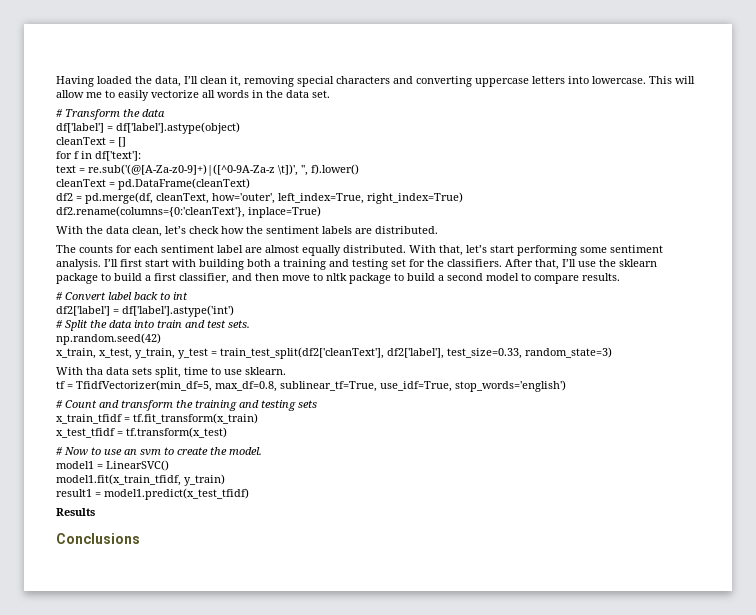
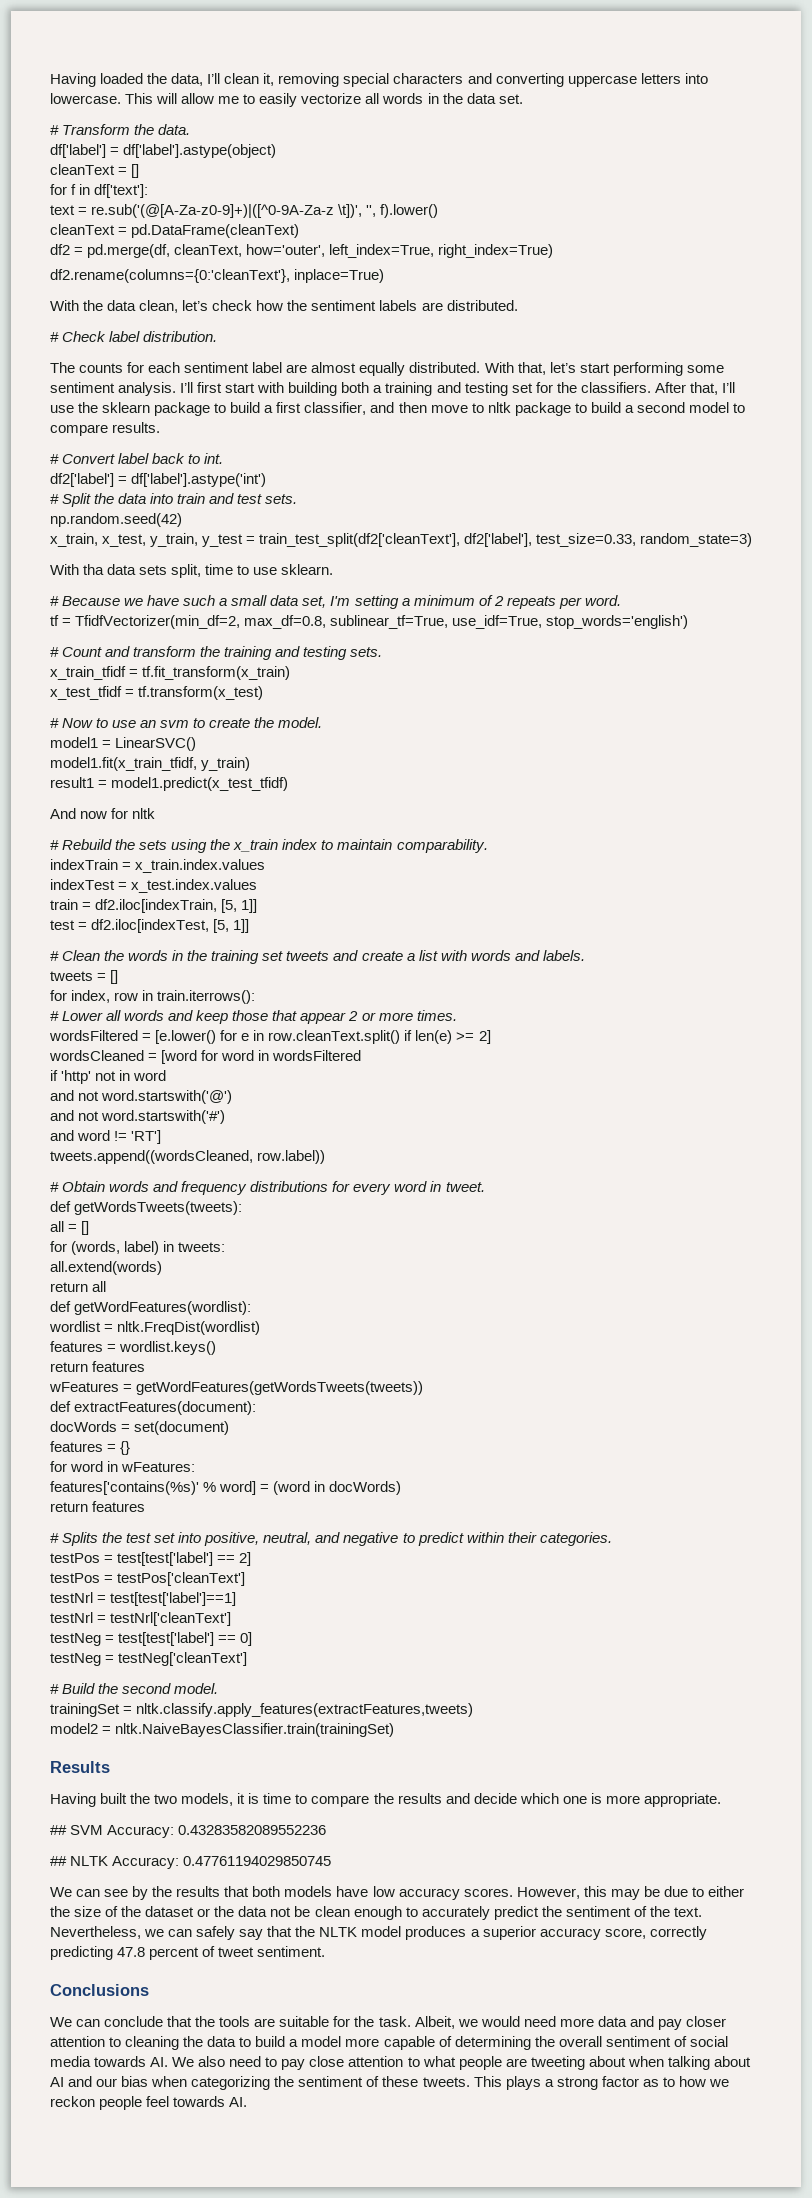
[142,109,165,117] data -> [158,124,191,135] data.
(438, 230) none -> [50,331,218,342] // # Check label distribution.
[173,292,188,300] int -> [204,453,224,464] int.
(286, 371) none -> [50,595,621,609] // # Because we have such a small data set, I'm setting a minimum of 2 repeats per word.
[76,380,212,392] TfidfVectorizer(min_df=5, -> [75,615,241,629] TfidfVectorizer(min_df=2,
[298,400,317,408] sets -> [350,647,383,657] sets.
[56,508,95,516] [56,533,140,544] Results // Conclusions -> [50,808,156,819] [50,839,488,853] [50,859,266,873] [50,879,258,893] [50,899,258,913] [50,919,250,933] [50,950,585,964] [50,970,119,984] [50,990,256,1004] [50,1010,457,1024] [49,1030,491,1044] [49,1050,362,1064] [50,1070,167,1084] [50,1090,233,1104] [50,1110,226,1124] [50,1130,162,1144] [50,1150,326,1164] [50,1181,485,1195] [50,1201,243,1215] [50,1221,90,1235] [50,1241,226,1255] [50,1261,162,1275] [50,1281,107,1292] [50,1301,252,1315] [49,1321,261,1335] [50,1341,217,1355] [50,1361,146,1372] [49,1381,424,1395] [50,1401,257,1415] [50,1421,230,1435] [50,1441,131,1455] [50,1461,196,1472] [50,1481,402,1495] [50,1501,146,1512] [50,1532,612,1546] [50,1552,252,1566] [50,1572,246,1586] [50,1592,237,1606] [50,1612,232,1626] [50,1632,253,1646] [50,1652,248,1666] [50,1683,219,1694] [50,1703,474,1717] [50,1723,395,1737] [50,1761,110,1773] [50,1793,721,1807] [50,1825,327,1838] [50,1856,332,1869] [50,1886,744,1900] [50,1906,702,1920] [50,1926,707,1940] [50,1946,326,1960] [50,1984,149,1996] [50,2016,726,2030] [50,2036,728,2050] [50,2056,751,2070] [50,2076,729,2090] [50,2096,248,2110] And now for nltk // # Rebuild the sets using the x_train index to maintain comparability. // indexTrain = x_train.index.values // indexTest = x_test.index.values // train = df2.iloc[indexTrain, [5, 1]] // test = df2.iloc[indexTest, [5, 1]] // # Clean the words in the training set tweets and create a list with words and labels. // tweets = [] // for index, row in train.iterrows(): // # Lower all words and keep those that appear 2 or more times. // wordsFiltered = [e.lower() for e in row.cleanText.split() if len(e) >= 2] // wordsCleaned = [word for word in wordsFiltered // if 'http' not in word // and not word.startswith('@') // and not word.startswith('#') // and word != 'RT'] // tweets.append((wordsCleaned, row.label)) // # Obtain words and frequency distributions for every word in tweet. // def getWordsTweets(tweets): // all = [] // for (words, label) in tweets: // all.extend(words) // return all // def getWordFeatures(wordlist): // wordlist = nltk.FreqDist(wordlist) // features = wordlist.keys() // return features // wFeatures = getWordFeatures(getWordsTweets(tweets)) // def extractFeatures(document): // docWords = set(document) // features = {} // for word in wFeatures: // features['contains(%s)' % word] = (word in docWords) // return features // # Splits the test set into positive, neutral, and negative to predict within their categories. // testPos = test[test['label'] == 2] // testPos = testPos['cleanText'] // testNrl = test[test['label']==1] // testNrl = testNrl['cleanText'] // testNeg = test[test['label'] == 0] // testNeg = testNeg['cleanText'] // # Build the second model. // trainingSet = nltk.classify.apply_features(extractFeatures,tweets) // model2 = nltk.NaiveBayesClassifier.train(trainingSet) // Results // Having built the two models, it is time to compare the results and decide which one is more appropriate. // ## SVM Accuracy: 0.43283582089552236 // ## NLTK Accuracy: 0.47761194029850745 // We can see by the results that both models have low accuracy scores. However, this may be due to either the size of the dataset or the data not be clean enough to accurately predict the sentiment of the text. Nevertheless, we can safely say that the NLTK model produces a superior accuracy score, correctly predicting 47.8 percent of tweet sentiment. // Conclusions // We can conclude that the tools are suitable for the task. Albeit, we would need more data and pay closer attention to cleaning the data to build a model more capable of determining the overall sentiment of social media towards AI. We also need to pay close attention to what people are tweeting about when talking about AI and our bias when categorizing the sentiment of these tweets. This plays a strong factor as to how we reckon people feel towards AI.

